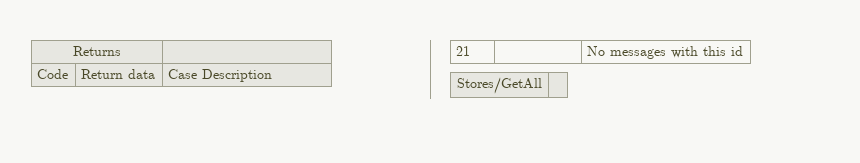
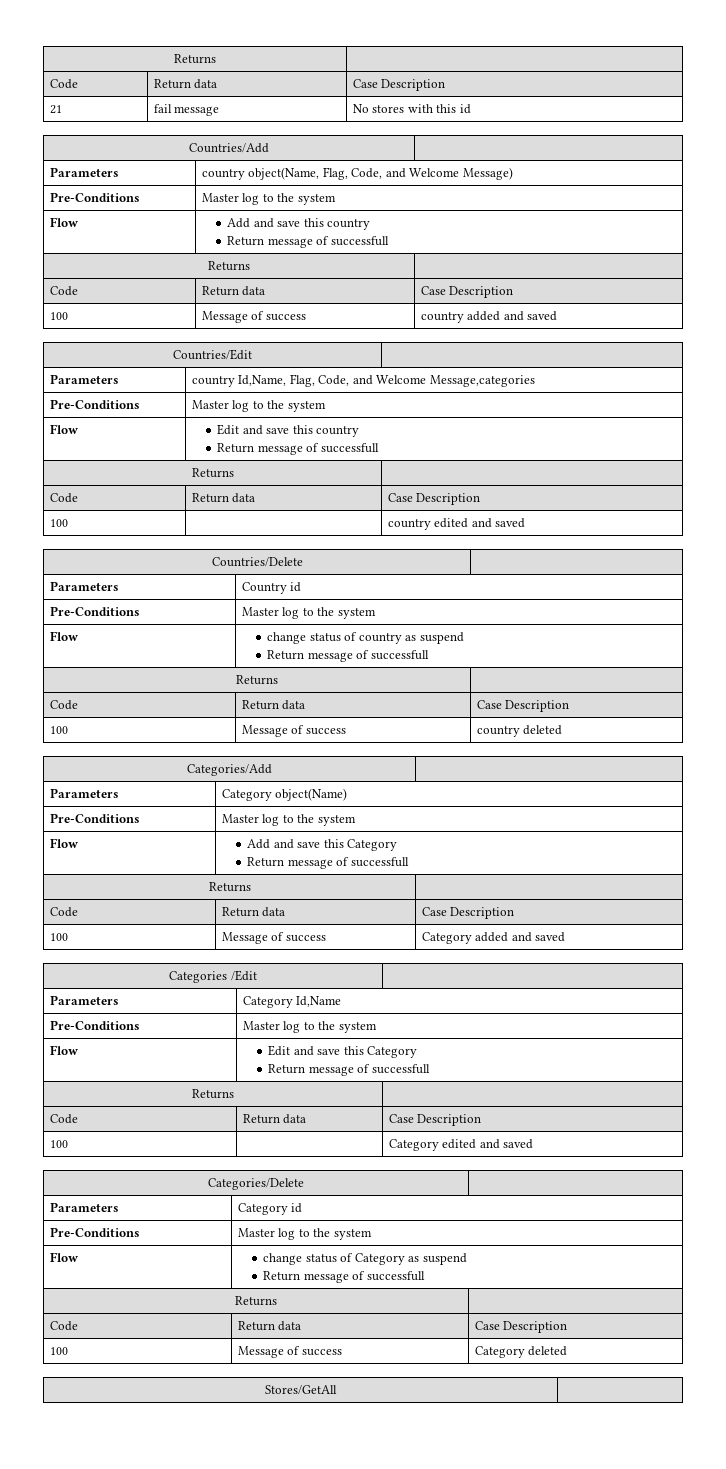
(471, 51) none -> [153,104,220,116] fail message
[610,49,667,59] messages -> [372,105,405,113] stores
(744, 51) none -> [189,143,269,153] [49,167,119,177] [201,167,513,180] [49,192,140,202] [201,193,336,205] [49,217,78,227] [227,218,371,230] [227,236,389,248] [208,261,250,271] [49,286,78,296] [201,286,266,296] [420,286,514,298] [49,312,68,320] [201,311,306,323] [420,311,558,323] [173,349,252,360] [49,374,119,384] [191,374,535,387] [49,399,140,409] [191,400,326,412] [49,424,78,434] [217,424,360,437] [217,443,379,455] [191,468,234,478] [49,493,78,503] [191,493,256,503] [387,493,481,505] [49,519,68,527] [387,518,526,530] [211,557,303,567] [49,581,119,591] [241,582,302,594] [49,606,140,616] [241,607,376,619] [49,631,78,641] [267,632,464,644] [267,650,429,662] [236,675,278,685] [49,700,78,710] [241,700,306,710] [476,700,570,712] [49,726,68,734] [241,725,346,737] [476,725,563,737] [187,764,272,776] [49,788,119,798] [221,788,348,801] [49,813,140,823] [221,814,356,826] [49,838,78,848] [247,839,398,851] [247,857,409,869] [208,882,251,892] [49,907,78,917] [221,907,286,917] [421,907,515,919] [49,933,68,941] [221,932,326,944] [421,932,566,944] [169,970,257,983] [49,995,119,1005] [242,996,342,1008] [49,1020,140,1030] [242,1021,377,1033] [49,1045,78,1055] [268,1045,418,1058] [268,1064,430,1076] [192,1089,234,1099] [49,1114,78,1124] [242,1114,307,1124] [388,1114,482,1126] [49,1140,68,1148] [388,1139,534,1151] [208,1178,304,1190] [49,1202,119,1212] [237,1203,303,1215] [49,1227,140,1237] [237,1228,372,1240] [49,1252,78,1262] [263,1253,467,1265] [263,1271,425,1283] [235,1296,277,1306] [49,1321,78,1331] [237,1321,302,1331] [474,1321,568,1333] [49,1347,68,1355] [237,1346,342,1358] [474,1346,568,1358] // Countries/Add | // Parameters | country object(Name, Flag, Code, and Welcome Message) // Pre-Conditions | Master log to the system // Flow | Add and save this country // Return message of successfull // Returns | // Code | Return data | Case Description // 100 | Message of success | country added and saved // Countries/Edit | // Parameters | country Id,Name, Flag, Code, and Welcome Message,categories // Pre-Conditions | Master log to the system // Flow | Edit and save this country // Return message of successfull // Returns | // Code | Return data | Case Description // 100 | | country edited and saved // Countries/Delete | // Parameters | Country id // Pre-Conditions | Master log to the system // Flow | change status of country as suspend // Return message of successfull // Returns | // Code | Return data | Case Description // 100 | Message of success | country deleted // Categories/Add | // Parameters | Category object(Name) // Pre-Conditions | Master log to the system // Flow | Add and save this Category // Return message of successfull // Returns | // Code | Return data | Case Description // 100 | Message of success | Category added and saved // Categories /Edit | // Parameters | Category Id,Name // Pre-Conditions | Master log to the system // Flow | Edit and save this Category // Return message of successfull // Returns | // Code | Return data | Case Description // 100 | | Category edited and saved // Categories/Delete | // Parameters | Category id // Pre-Conditions | Master log to the system // Flow | change status of Category as suspend // Return message of successfull // Returns | // Code | Return data | Case Description // 100 | Message of success | Category deleted

